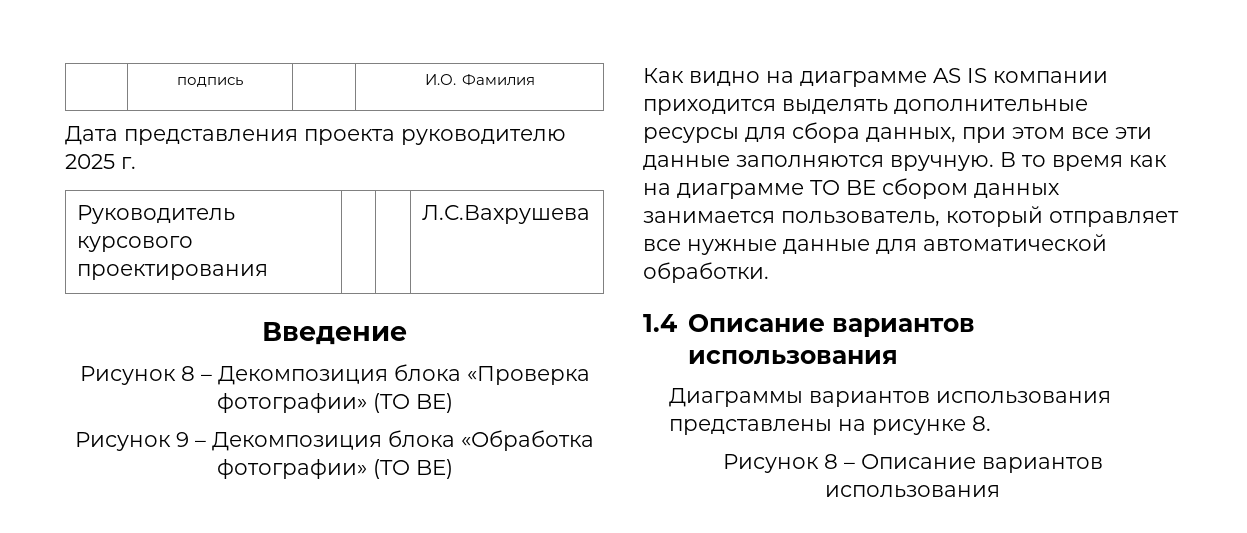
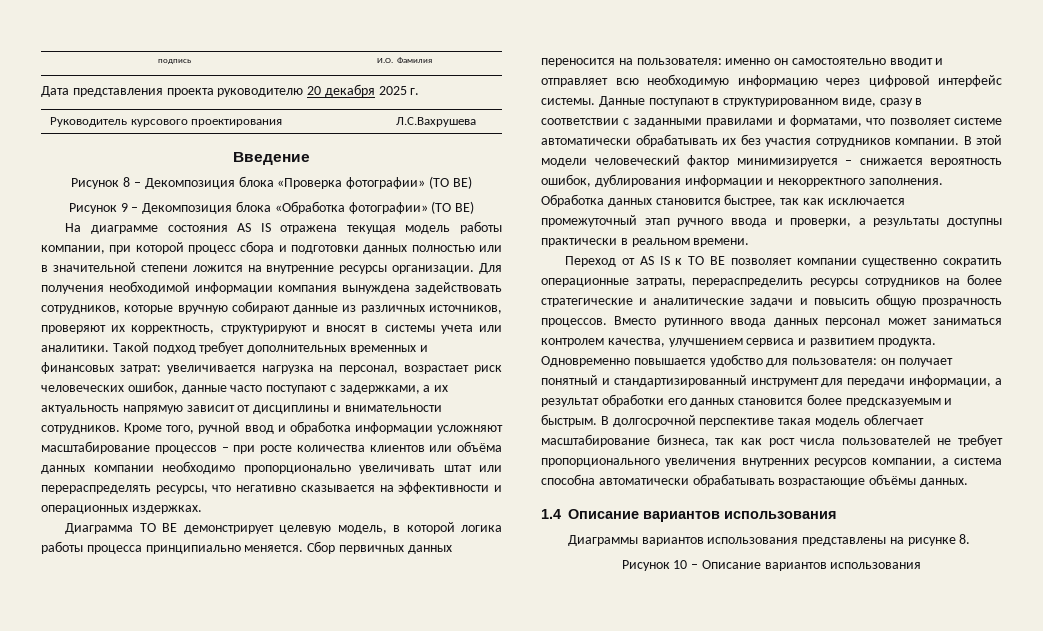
(566, 137) none -> [307,84,375,97] 20 декабря
[643,68,1108,87] [643,99,1088,115] [643,122,1152,143] [643,152,1167,171] [643,178,1059,199] [643,206,1179,227] [643,234,1107,255] [643,262,769,283] Как видно на диаграмме AS IS компании приходится выделять дополнительные ресурсы для сбора данных, при этом все эти данные заполняются вручную. В то время как на диаграмме TO BE сбором данных занимается пользователь, который отправляет все нужные данные для автоматической обработки. -> [65,221,502,234] [41,241,502,254] [41,262,502,274] [41,281,502,294] [41,301,502,314] [41,325,503,334] [41,341,428,354] [41,362,502,374] [41,381,449,394] [41,405,442,414] [41,421,503,434] [41,441,502,454] [41,461,502,474] [41,482,503,494] [41,505,202,514] [65,522,502,534] [41,541,452,554] [541,58,944,67] [541,74,1002,87] [541,96,923,107] [541,115,1002,127] [541,134,1002,147] [541,155,1002,167] [541,174,943,187] [541,194,905,207] [541,215,1002,227] [541,238,750,247] [565,256,1002,267] [541,274,1003,287] [541,294,1002,307] [541,316,1002,327] [541,338,936,347] [541,354,953,367] [541,375,1002,387] [541,394,953,407] [541,414,924,427] [541,434,1003,447] [541,458,1002,467] [541,474,968,487] На диаграмме состояния AS IS отражена текущая модель работы компании, при которой процесс сбора и подготовки данных полностью или в значительной степени ложится на внутренние ресурсы организации. Для получения необходимой информации компания вынуждена задействовать сотрудников, которые вручную собирают данные из различных источников, проверяют их корректность, структурируют и вносят в системы учета или аналитики. Такой подход требует дополнительных временных и финансовых затрат: увеличивается нагрузка на персонал, возрастает риск человеческих ошибок, данные часто поступают с задержками, а их актуальность напрямую зависит от дисциплины и внимательности сотрудников. Кроме того, ручной ввод и обработка информации усложняют масштабирование процессов – при росте количества клиентов или объёма данных компании необходимо пропорционально увеличивать штат или перераспределять ресурсы, что негативно сказывается на эффективности и операционных издержках. // Диаграмма TO BE демонстрирует целевую модель, в которой логика работы процесса принципиально меняется. Сбор первичных данных переносится на пользователя: именно он самостоятельно вводит и отправляет всю необходимую информацию через цифровой интерфейс системы. Данные поступают в структурированном виде, сразу в соответствии с заданными правилами и форматами, что позволяет системе автоматически обрабатывать их без участия сотрудников компании. В этой модели человеческий фактор минимизируется – снижается вероятность ошибок, дублирования информации и некорректного заполнения. Обработка данных становится быстрее, так как исключается промежуточный этап ручного ввода и проверки, а результаты доступны практически в реальном времени. // Переход от AS IS к TO BE позволяет компании существенно сократить операционные затраты, перераспределить ресурсы сотрудников на более стратегические и аналитические задачи и повысить общую прозрачность процессов. Вместо рутинного ввода данных персонал может заниматься контролем качества, улучшением сервиса и развитием продукта. Одновременно повышается удобство для пользователя: он получает понятный и стандартизированный инструмент для передачи информации, а результат обработки его данных становится более предсказуемым и быстрым. В долгосрочной перспективе такая модель облегчает масштабирование бизнеса, так как рост числа пользователей не требует пропорционального увеличения внутренних ресурсов компании, а система способна автоматически обрабатывать возрастающие объёмы данных.
[823,454,838,469] 8 -> [673,560,688,569] 10

